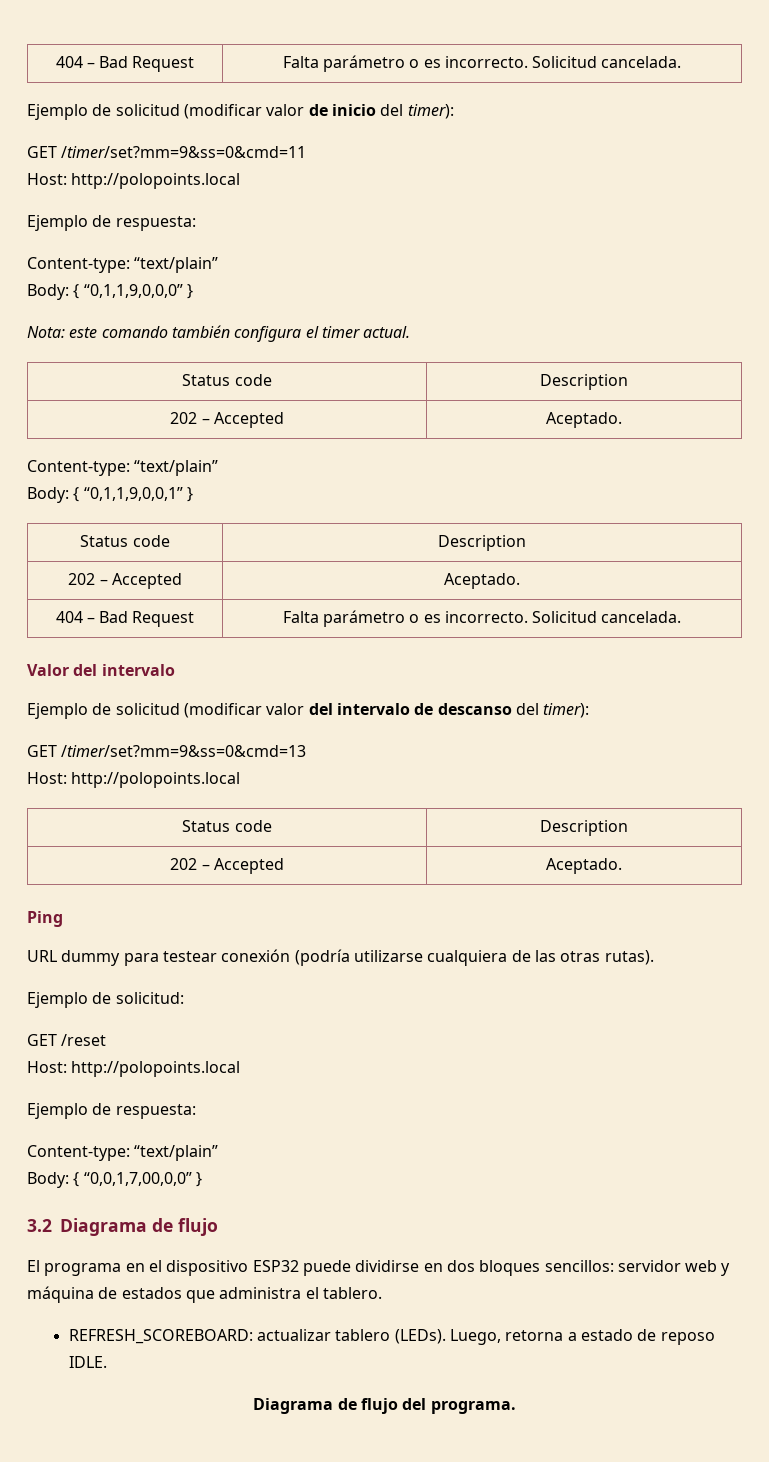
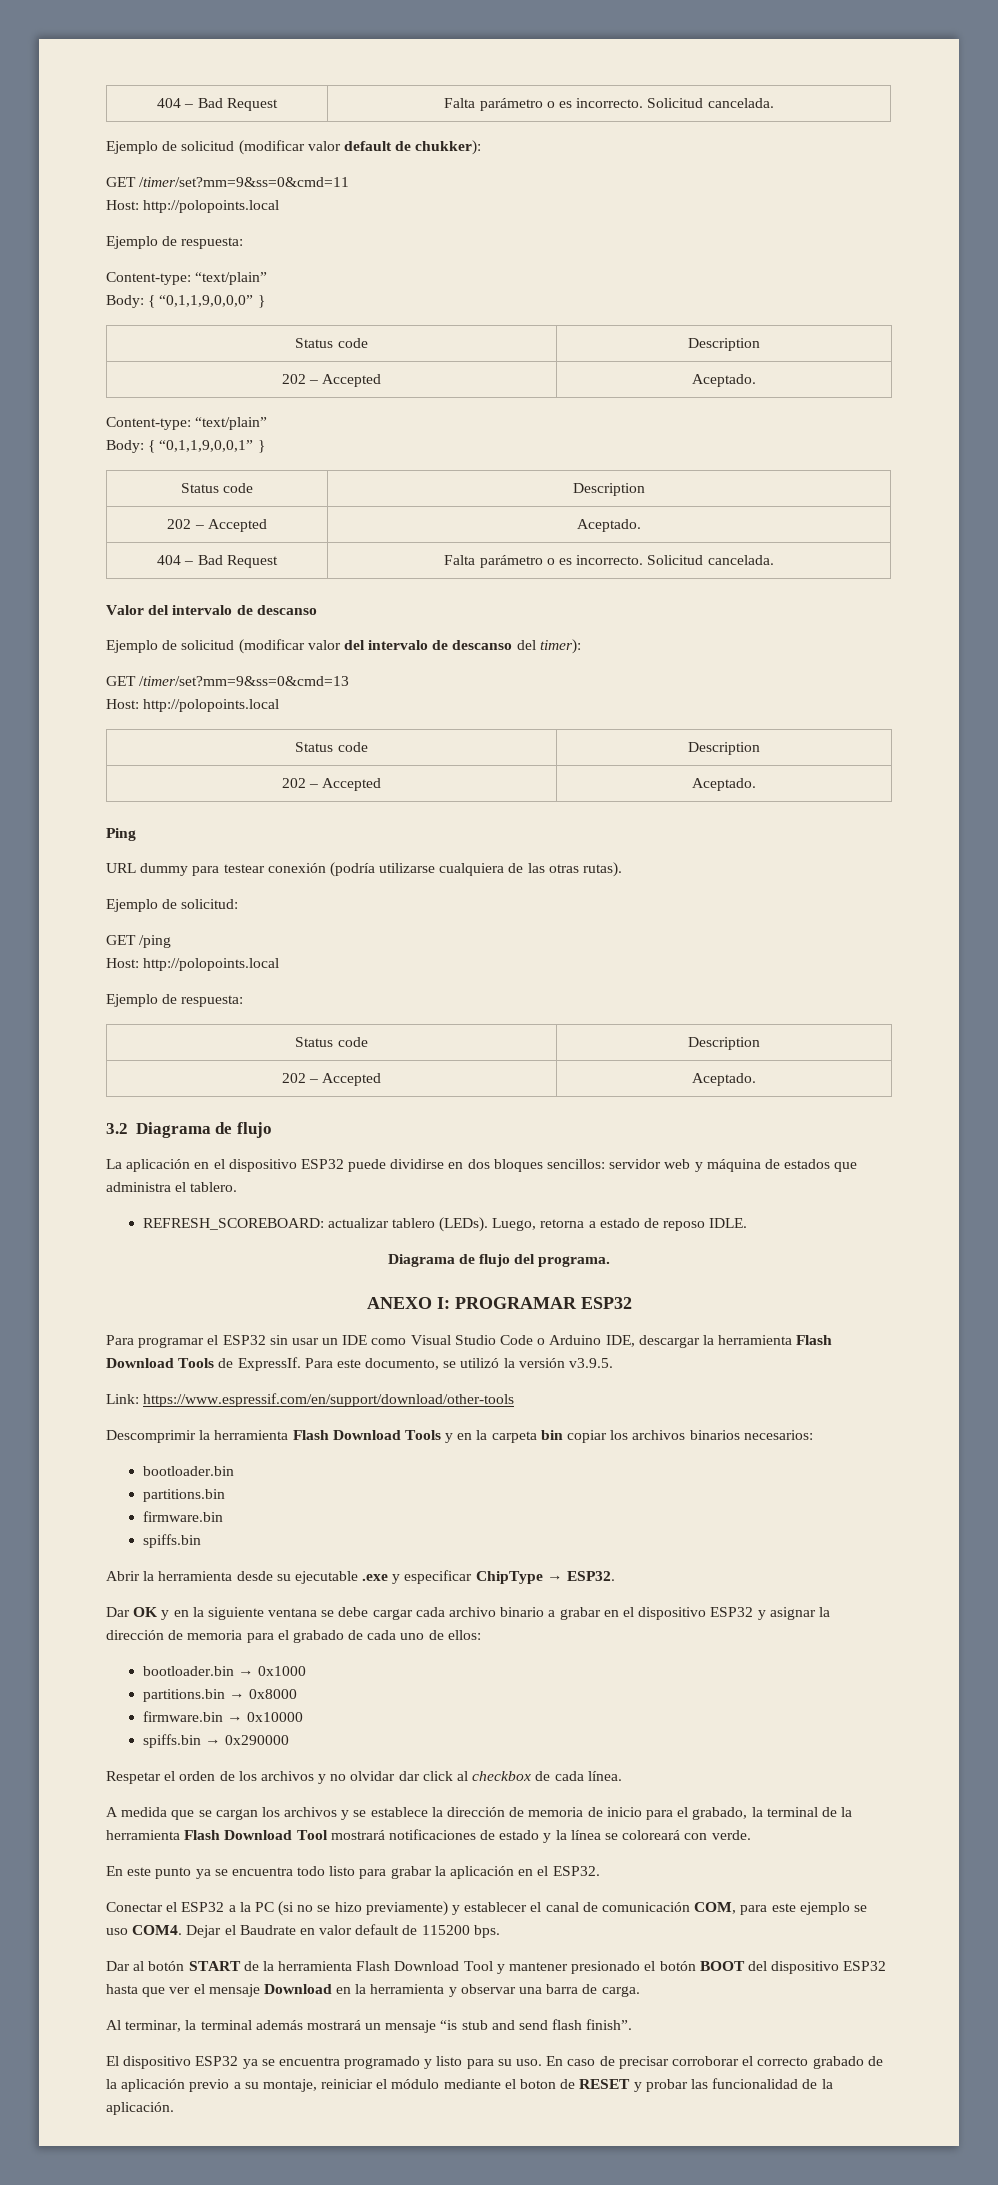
[308,104,454,119] de inicio del timer): -> [343,140,482,155] default de chukker):
[27,325,411,342] // Nota: este comando también configura el timer actual. -> (265, 301) none
(175, 670) none -> [236,605,317,615] de descanso
[61,1034,107,1046] [27,1061,241,1077] [27,1103,196,1119] [27,1145,219,1161] [27,1172,202,1188] /reset // Host: http://polopoints.local // Ejemplo de respuesta: // Content-type: “text/plain” // Body: { “0,0,1,7,00,0,0” } -> [139,935,172,948] [106,958,280,971] [106,994,244,1007] [295,1037,368,1047] [688,1037,760,1050] [281,1073,382,1086] [692,1073,756,1086] /ping // Host: http://polopoints.local // Ejemplo de respuesta: // Status code | Description // 202 – Accepted | Aceptado.
[27,1260,122,1276] El programa -> [106,1159,191,1172] La aplicación
(516, 1407) none -> [366,1297,632,1309] [106,1335,833,1348] [106,1357,614,1371] [106,1393,515,1407] [106,1430,813,1443] [142,1466,234,1476] [142,1489,225,1502] [142,1511,223,1522] [142,1534,201,1548] [106,1570,616,1584] [106,1607,830,1620] [106,1630,481,1643] [142,1666,306,1676] [142,1689,297,1702] [142,1711,303,1722] [142,1734,289,1748] [106,1771,622,1784] [106,1807,853,1820] [106,1829,751,1843] [106,1866,600,1879] [106,1901,867,1916] [106,1924,500,1938] [106,1961,887,1974] [106,1984,640,1997] [106,2019,633,2033] [106,2056,883,2069] [106,2078,833,2092] [106,2102,174,2115] // ANEXO I: PROGRAMAR ESP32 // Para programar el ESP32 sin usar un IDE como Visual Studio Code o Arduino IDE, descargar la herramienta Flash Download Tools de ExpressIf. Para este documento, se utilizó la versión v3.9.5. // Link: https://www.espressif.com/en/support/download/other-tools // Descomprimir la herramienta Flash Download Tools y en la carpeta bin copiar los archivos binarios necesarios: // bootloader.bin // partitions.bin // firmware.bin // spiffs.bin // Abrir la herramienta desde su ejecutable .exe y especificar ChipType → ESP32. // Dar OK y en la siguiente ventana se debe cargar cada archivo binario a grabar en el dispositivo ESP32 y asignar la dirección de memoria para el grabado de cada uno de ellos: // bootloader.bin → 0x1000 // partitions.bin → 0x8000 // firmware.bin → 0x10000 // spiffs.bin → 0x290000 // Respetar el orden de los archivos y no olvidar dar click al checkbox de cada línea. // A medida que se cargan los archivos y se establece la dirección de memoria de inicio para el grabado, la terminal de la herramienta Flash Download Tool mostrará notificaciones de estado y la línea se coloreará con verde. // En este punto ya se encuentra todo listo para grabar la aplicación en el ESP32. // Conectar el ESP32 a la PC (si no se hizo previamente) y establecer el canal de comunicación COM, para este ejemplo se uso COM4. Dejar el Baudrate en valor default de 115200 bps. // Dar al botón START de la herramienta Flash Download Tool y mantener presionado el botón BOOT del dispositivo ESP32 hasta que ver el mensaje Download en la herramienta y observar una barra de carga. // Al terminar, la terminal además mostrará un mensaje “is stub and send flash finish”. // El dispositivo ESP32 ya se encuentra programado y listo para su uso. En caso de precisar corroborar el correcto grabado de la aplicación previo a su montaje, reiniciar el módulo mediante el boton de RESET y probar las funcionalidad de la aplicación.

